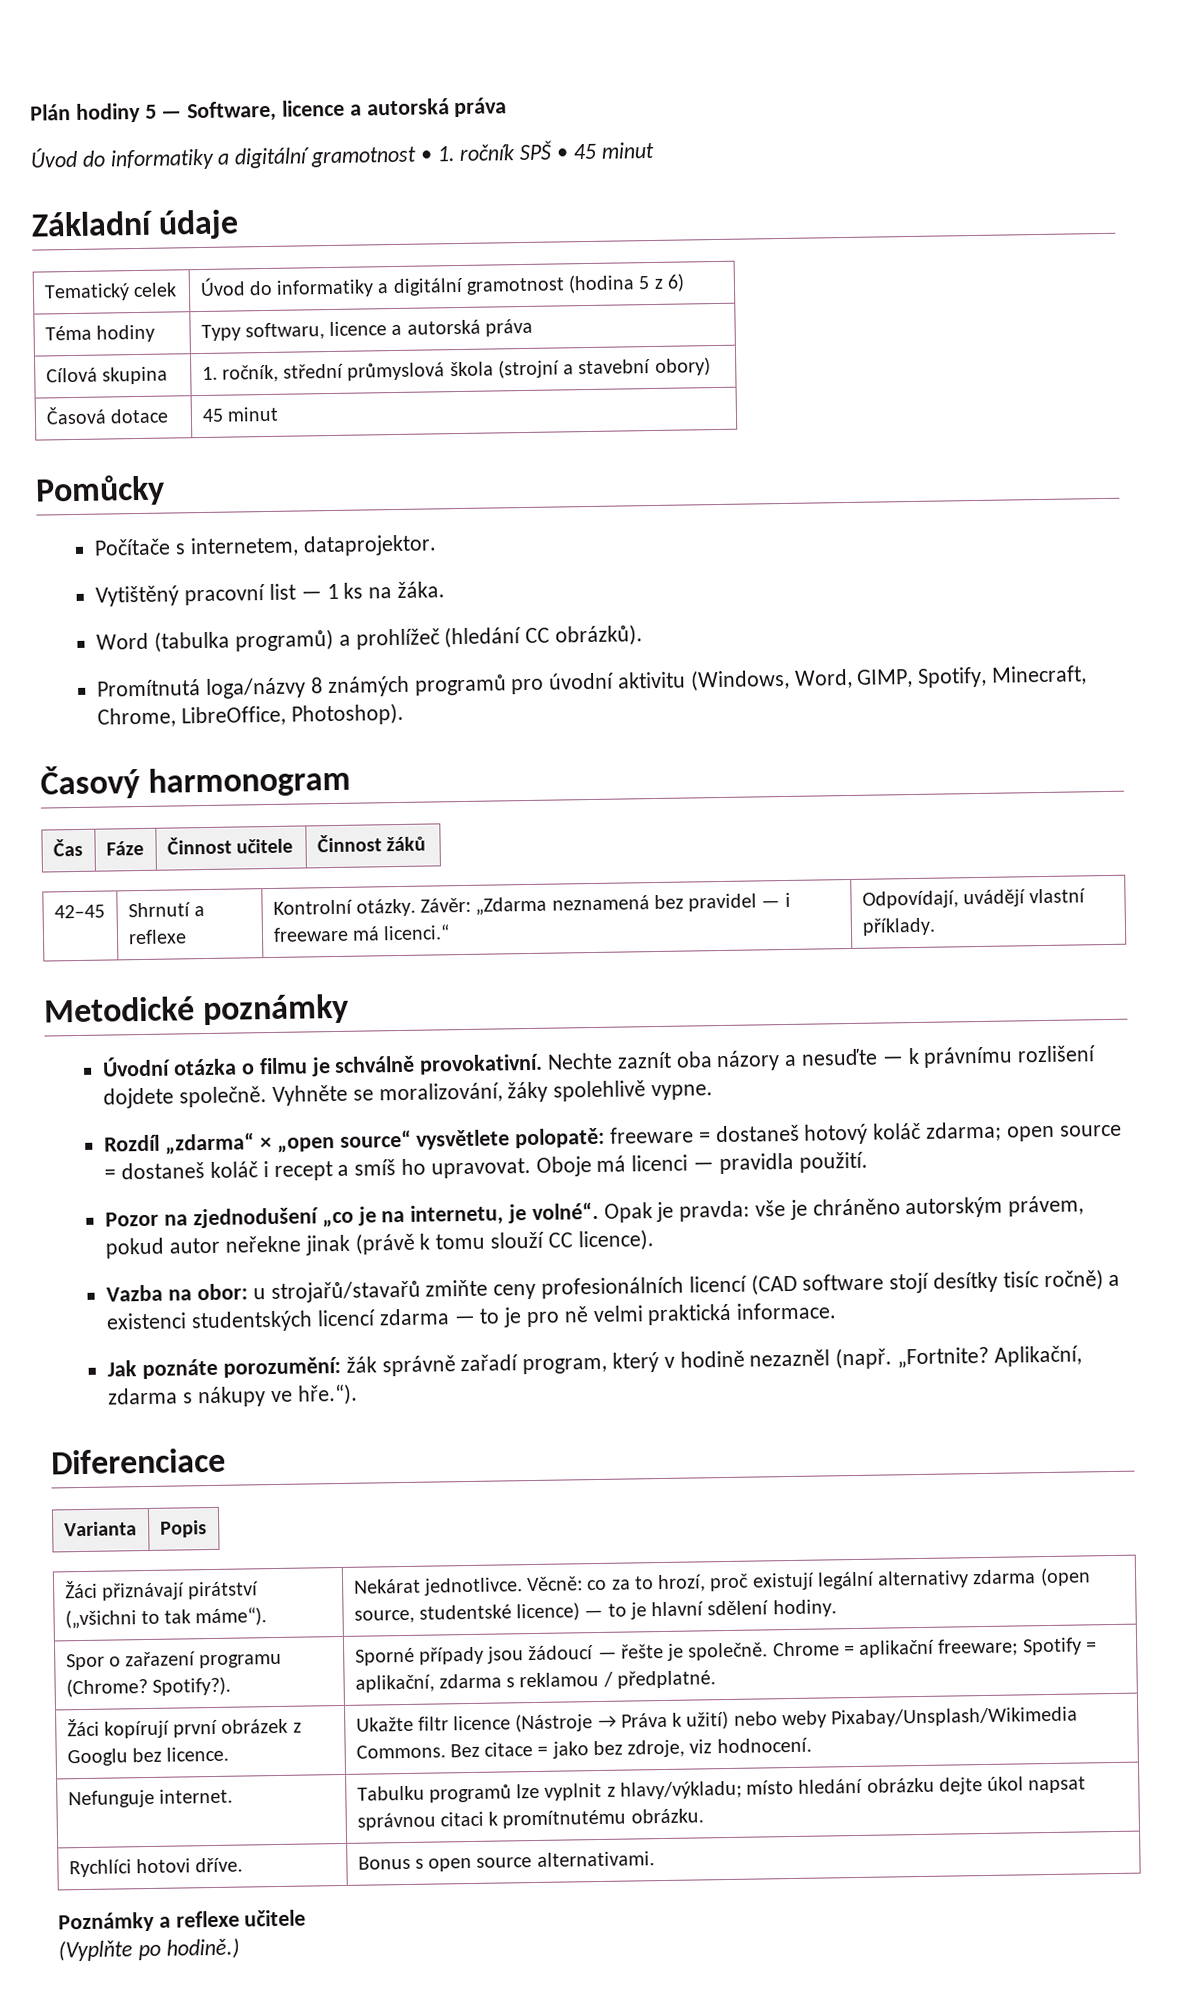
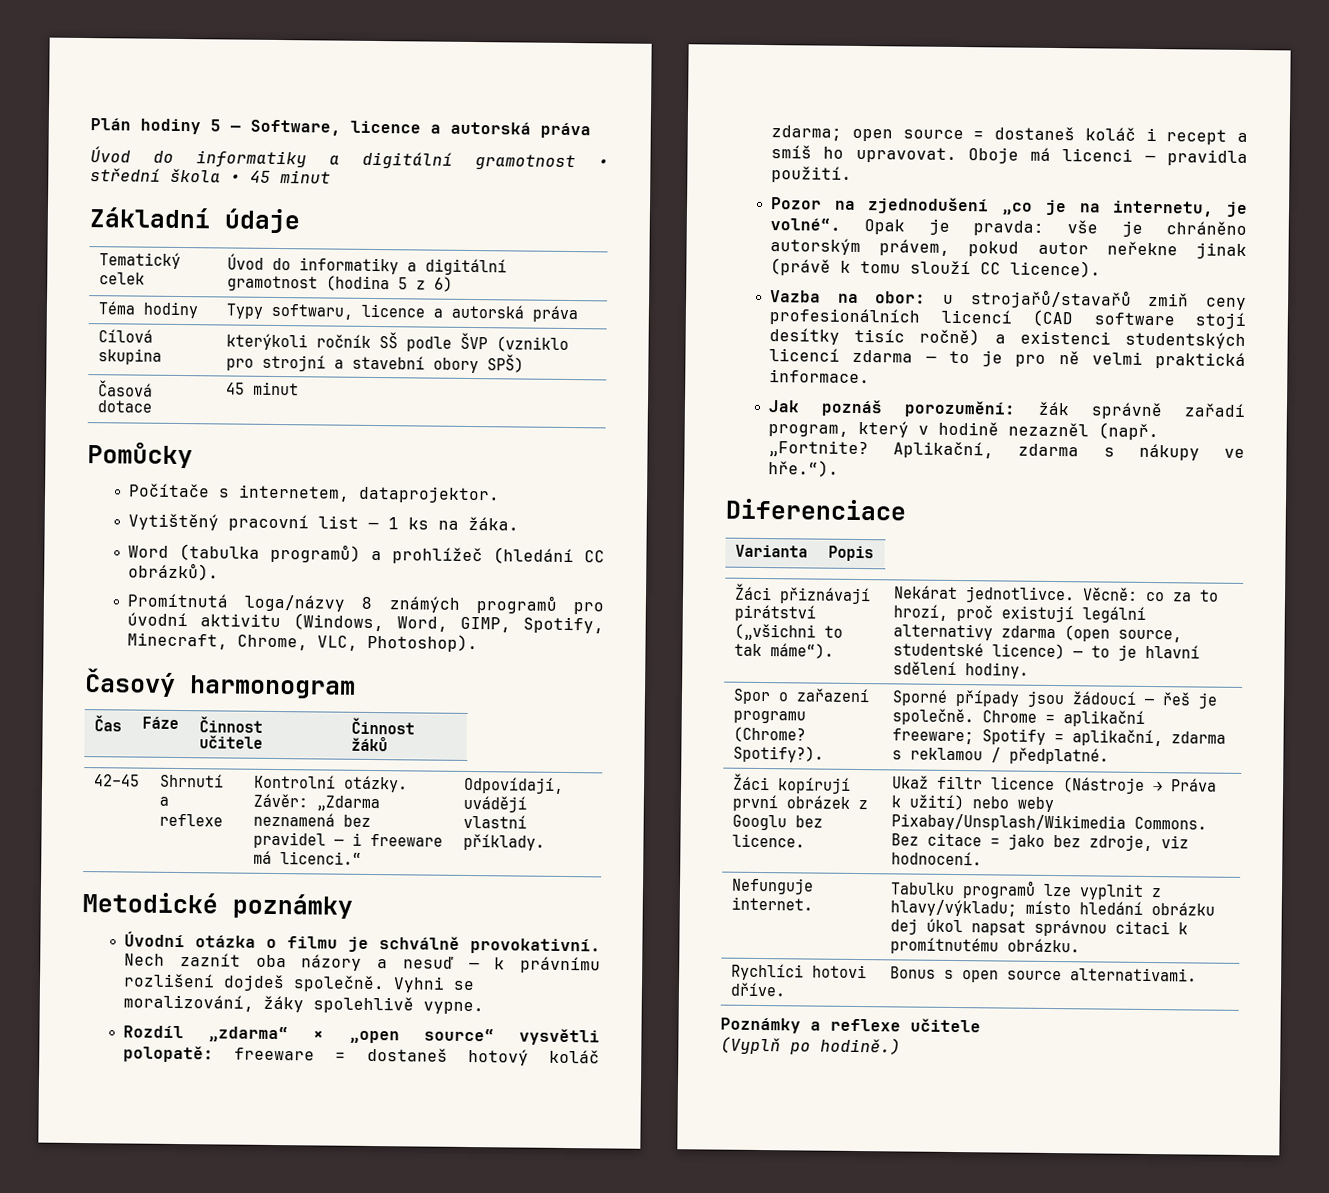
[436,140,553,162] 1. ročník SPŠ -> [90,168,221,183] střední škola
[201,357,711,383] 1. ročník, střední průmyslová škola (strojní a stavební obory) -> [226,332,570,353] [226,354,525,374] kterýkoli ročník SŠ podle ŠVP (vzniklo pro strojní a stavební obory SPŠ)
[181,705,287,727] LibreOffice, -> [317,635,359,651] VLC,
[546,1052,613,1070] Nechte -> [124,953,166,966] Nech
[800,1048,878,1066] nesuďte -> [402,956,454,969] nesuď
[103,1084,348,1109] dojdete společně. Vyhněte -> [223,974,446,993] dojdeš společně. Vyhni
[416,1129,511,1150] vysvětlete -> [519,1028,600,1046] vysvětli
[425,1279,489,1297] zmiňte -> [1148,292,1190,307] zmiň
[142,1358,219,1380] poznáte -> [821,399,884,417] poznáš
[620,1643,664,1659] řešte -> [1162,692,1192,706] řeš
[355,1716,414,1732] Ukažte -> [892,775,930,789] Ukaž
[938,1777,983,1795] dejte -> [890,918,919,935] dej
[58,1939,133,1962] (Vyplňte -> [720,1036,781,1055] (Vyplň

